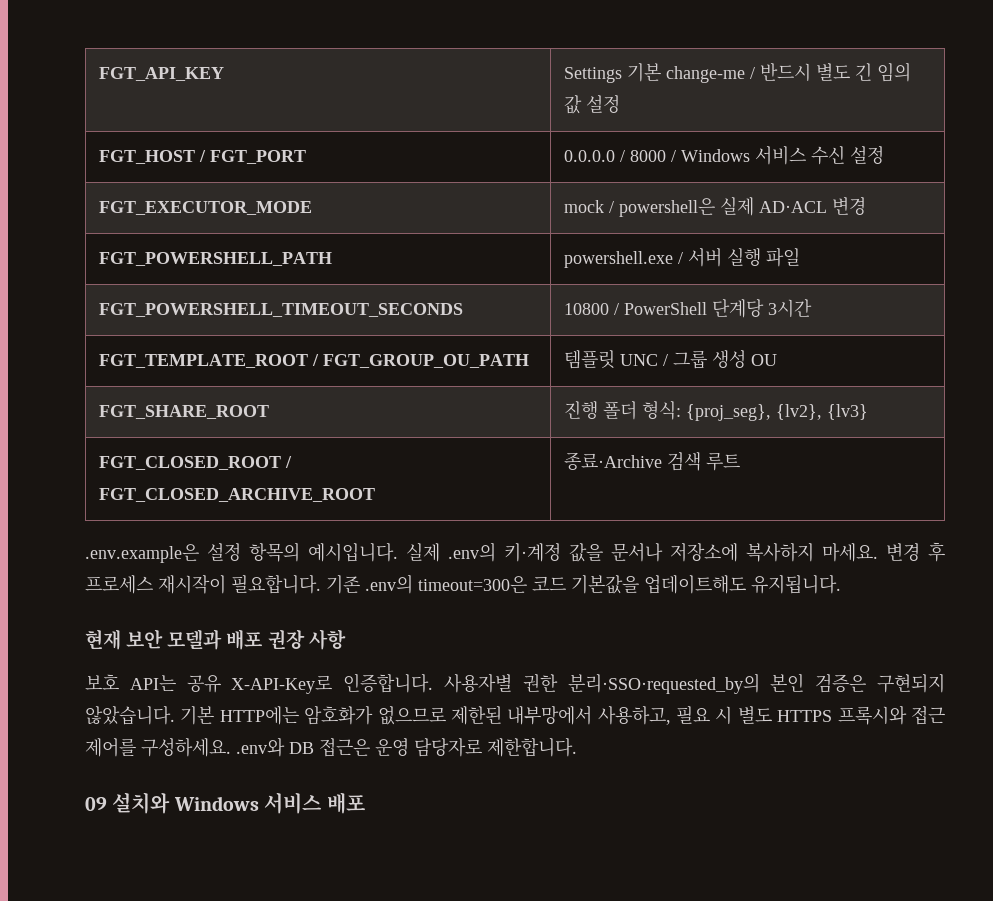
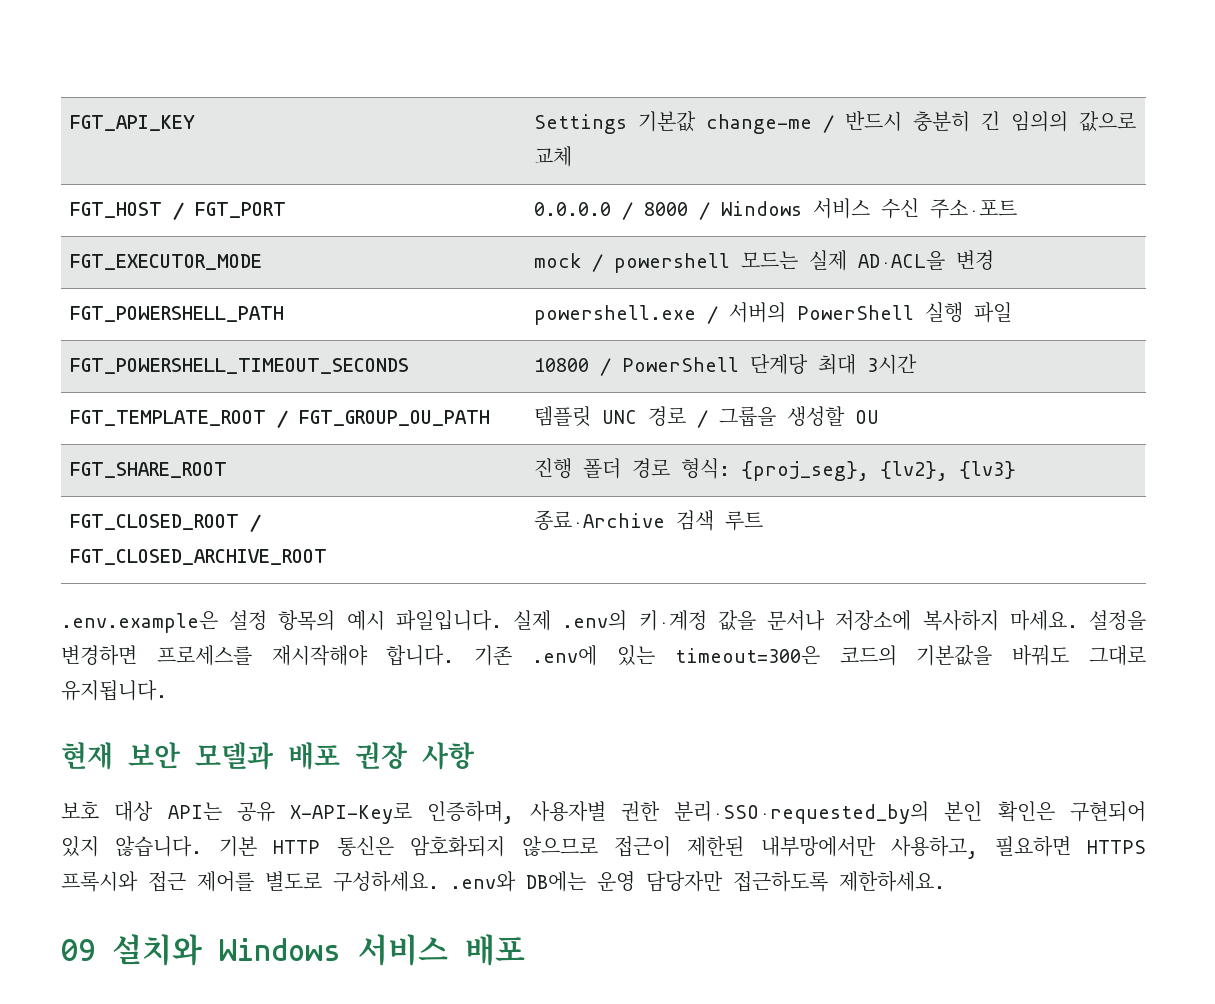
[627,63,662,82] 기본 -> [638,111,697,132] 기본값
[816,62,912,82] [564,95,621,114] 별도 긴 임의 값 설정 -> [913,111,1137,132] [534,146,573,167] 충분히 긴 임의의 값으로 교체
[850,146,885,164] 설정 -> [930,199,1018,219] 주소·포트
[619,197,828,217] powershell은 실제 AD·ACL -> [614,250,946,273] powershell 모드는 실제 AD·ACL을
[688,248,723,267] 서버 -> [729,302,915,323] 서버의 PowerShell
(765, 308) none -> [818,354,857,375] 최대
[663,350,747,369] / 그룹 생성 -> [648,406,846,428] 경로 / 그룹을 생성할
(638, 410) none -> [632,458,671,478] 경로
[308,542,398,562] 예시입니다. -> [346,610,502,631] 예시 파일입니다.
[886,542,945,562] [85,574,746,594] 변경 후 프로세스 재시작이 필요합니다. 기존 .env의 timeout=300은 코드 기본값을 업데이트해도 -> [1089,610,1147,630] [61,645,1147,666] 설정을 변경하면 프로세스를 재시작해야 합니다. 기존 .env에 있는 timeout=300은 코드의 기본값을 바꿔도 그대로
(119, 682) none -> [114,801,154,822] 대상
[343,673,434,693] 인증합니다. -> [427,801,515,824] 인증하며,
[815,673,945,693] [85,705,772,725] 검증은 구현되지 않았습니다. 기본 HTTP에는 암호화가 없으므로 제한된 내부망에서 사용하고, 필요 시 별도 -> [997,801,1146,822] [61,835,1071,859] 확인은 구현되어 있지 않습니다. 기본 HTTP 통신은 암호화되지 않으므로 접근이 제한된 내부망에서만 사용하고, 필요하면
(136, 747) none -> [265,871,322,891] 별도로
[289,737,577,757] DB 접근은 운영 담당자로 제한합니다. -> [526,871,945,892] DB에는 운영 담당자만 접근하도록 제한하세요.

